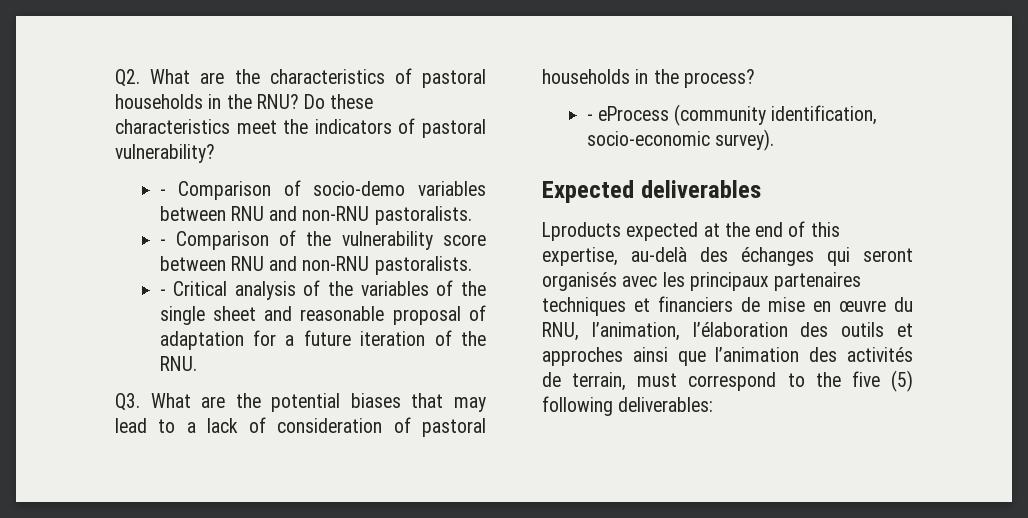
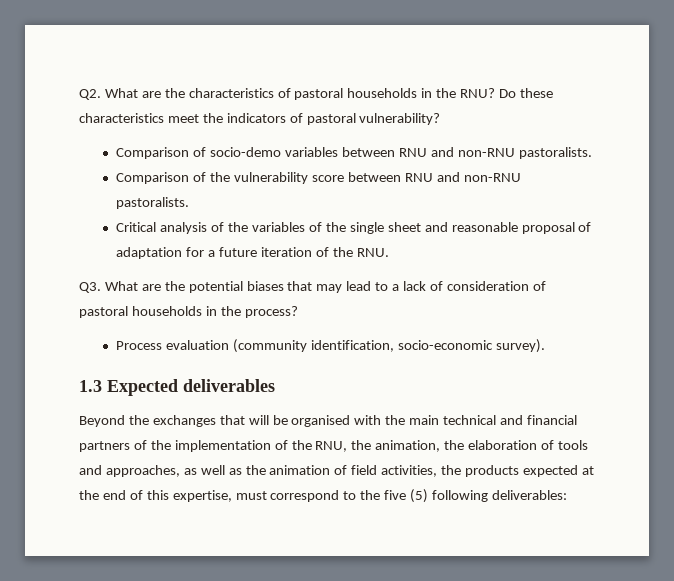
[159,189,166,196] - -> (441, 119) none
[159,239,166,246] - -> (592, 153) none
[159,289,166,296] - -> (190, 203) none
[586,106,669,121] - eProcess -> [116,340,230,350] Process evaluation
(774, 140) none -> [79,380,102,392] 1.3
[542,222,621,241] Lproducts -> [79,415,577,427] [79,440,588,452] [79,465,520,477] Beyond the exchanges that will be organised with the main technical and financial partners of the implementation of the RNU, the animation, the elaboration of tools and approaches, as well as the animation of field activities, the products
[631,247,913,266] [542,272,862,291] [542,296,913,316] [542,322,913,341] [542,347,913,366] [542,372,627,391] au-delà des échanges qui seront organisés avec les principaux partenaires techniques et financiers de mise en œuvre du RNU, l’animation, l’élaboration des outils et approches ainsi que l’animation des activités de terrain, -> (232, 496) none

